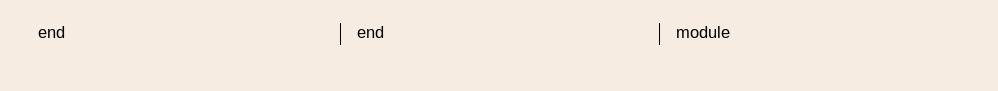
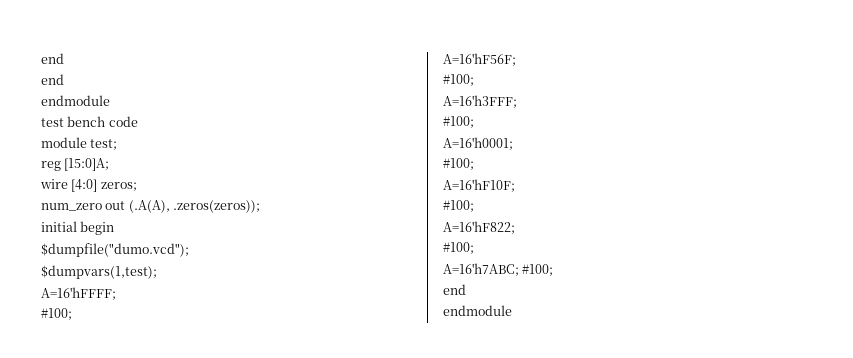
[676,26,730,38] module -> [41,95,110,106] [41,116,138,127] [41,137,118,150] [41,158,110,171] [40,179,137,192] [41,200,261,213] [41,221,115,235] [41,243,189,257] [41,265,157,279] [41,287,116,300] [41,308,72,320] [443,53,516,66] [443,74,474,86] [443,95,517,108] [443,116,474,128] [443,137,513,150] [443,158,474,170] [443,179,515,192] [443,200,474,212] [443,221,515,234] [443,242,474,254] [443,263,554,276] [443,284,466,295] [443,305,512,316] endmodule // test bench code // module test; // reg [15:0]A; // wire [4:0] zeros; // num_zero out (.A(A), .zeros(zeros)); // initial begin // $dumpfile("dumo.vcd"); // $dumpvars(1,test); // A=16'hFFFF; // #100; // A=16'hF56F; // #100; // A=16'h3FFF; // #100; // A=16'h0001; // #100; // A=16'hF10F; // #100; // A=16'hF822; // #100; // A=16'h7ABC; #100; // end // endmodule

